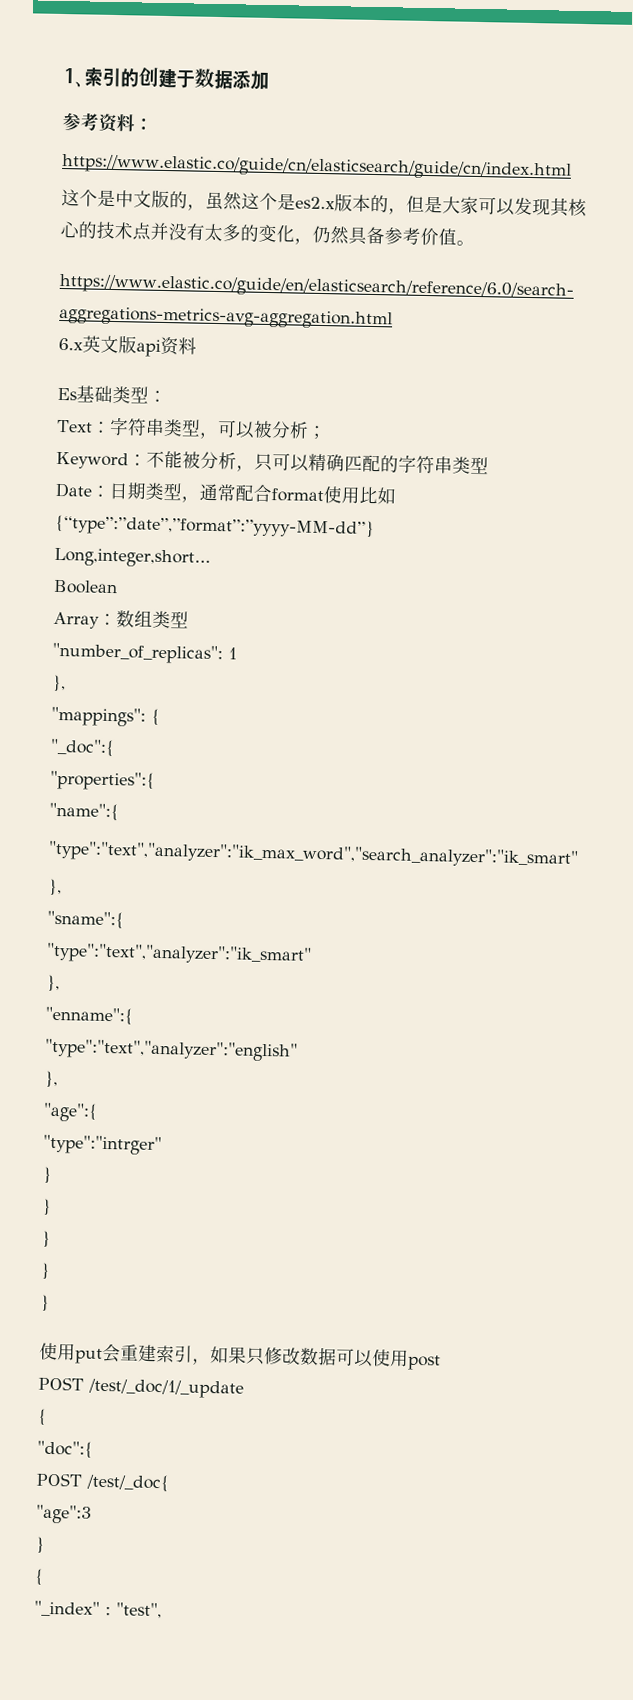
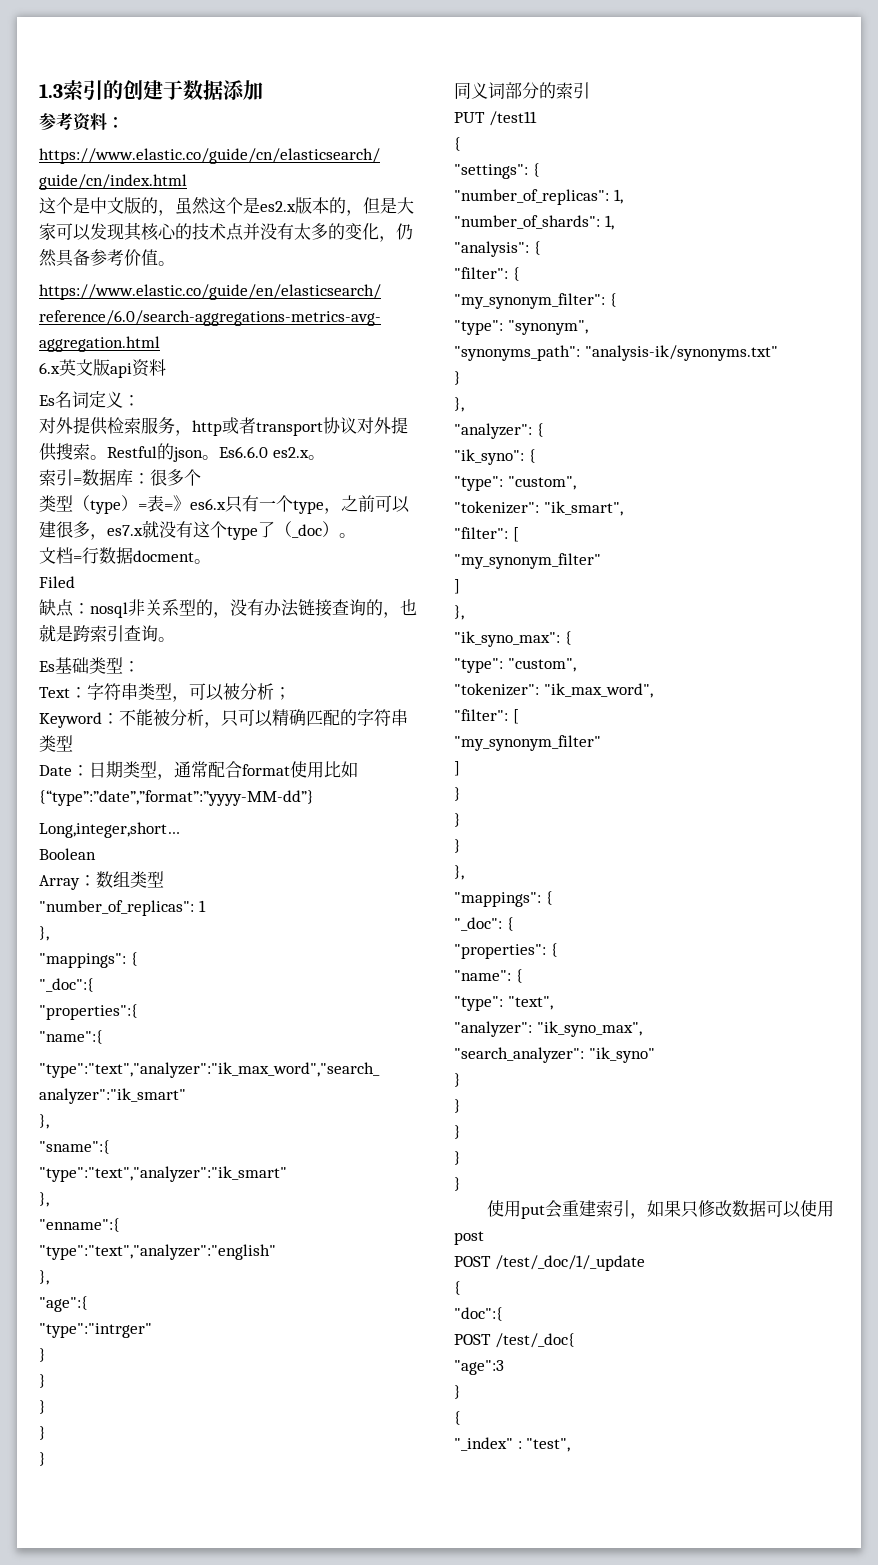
[63,68,85,88] 1、 -> [39,84,63,98] 1.3
(197, 346) none -> [39,391,140,408] [39,417,408,436] [39,443,325,462] [39,469,201,486] [39,495,410,514] [39,520,356,540] [39,547,211,564] [39,576,75,588] [39,599,417,618] [39,624,175,642] // Es名词定义： // 对外提供检索服务，http或者transport协议对外提供搜索。Restful的json。Es6.6.0 es2.x。 // 索引=数据库：很多个 // 类型（type）=表=》es6.x只有一个type，之前可以建很多，es7.x就没有这个type了（_doc）。 // 文档=行数据docment。 // Filed // 缺点：nosql非关系型的，没有办法链接查询的，也就是跨索引查询。
(50, 1303) none -> [454,82,590,99] [454,111,537,126] [454,137,461,151] [454,163,540,179] [454,189,623,205] [454,215,614,230] [454,241,541,257] [454,267,520,281] [454,293,617,309] [454,320,588,335] [454,345,778,361] [454,371,461,385] [454,397,464,412] [454,423,544,439] [454,449,536,465] [454,476,576,491] [454,501,623,516] [454,527,519,542] [454,553,601,569] [454,579,460,594] [454,605,464,620] [454,631,572,647] [454,658,576,673] [454,683,653,698] [454,709,519,724] [454,735,601,751] [454,761,460,776] [454,787,461,801] [454,813,461,827] [454,839,461,853] [454,865,464,880] [454,891,553,907] [454,917,514,931] [454,943,558,959] [454,969,523,983] [454,996,553,1011] [454,1021,642,1037] [454,1047,655,1063] [454,1073,461,1087] [454,1099,461,1113] [454,1125,461,1139] [454,1151,461,1165] [454,1177,461,1191] // 同义词部分的索引 // PUT /test11 // { // "settings": { // "number_of_replicas": 1, // "number_of_shards": 1, // "analysis": { // "filter": { // "my_synonym_filter": { // "type": "synonym", // "synonyms_path": "analysis-ik/synonyms.txt" // } // }, // "analyzer": { // "ik_syno": { // "type": "custom", // "tokenizer": "ik_smart", // "filter": [ // "my_synonym_filter" // ] // }, // "ik_syno_max": { // "type": "custom", // "tokenizer": "ik_max_word", // "filter": [ // "my_synonym_filter" // ] // } // } // } // }, // "mappings": { // "_doc": { // "properties": { // "name": { // "type": "text", // "analyzer": "ik_syno_max", // "search_analyzer": "ik_syno" // } // } // } // } // }

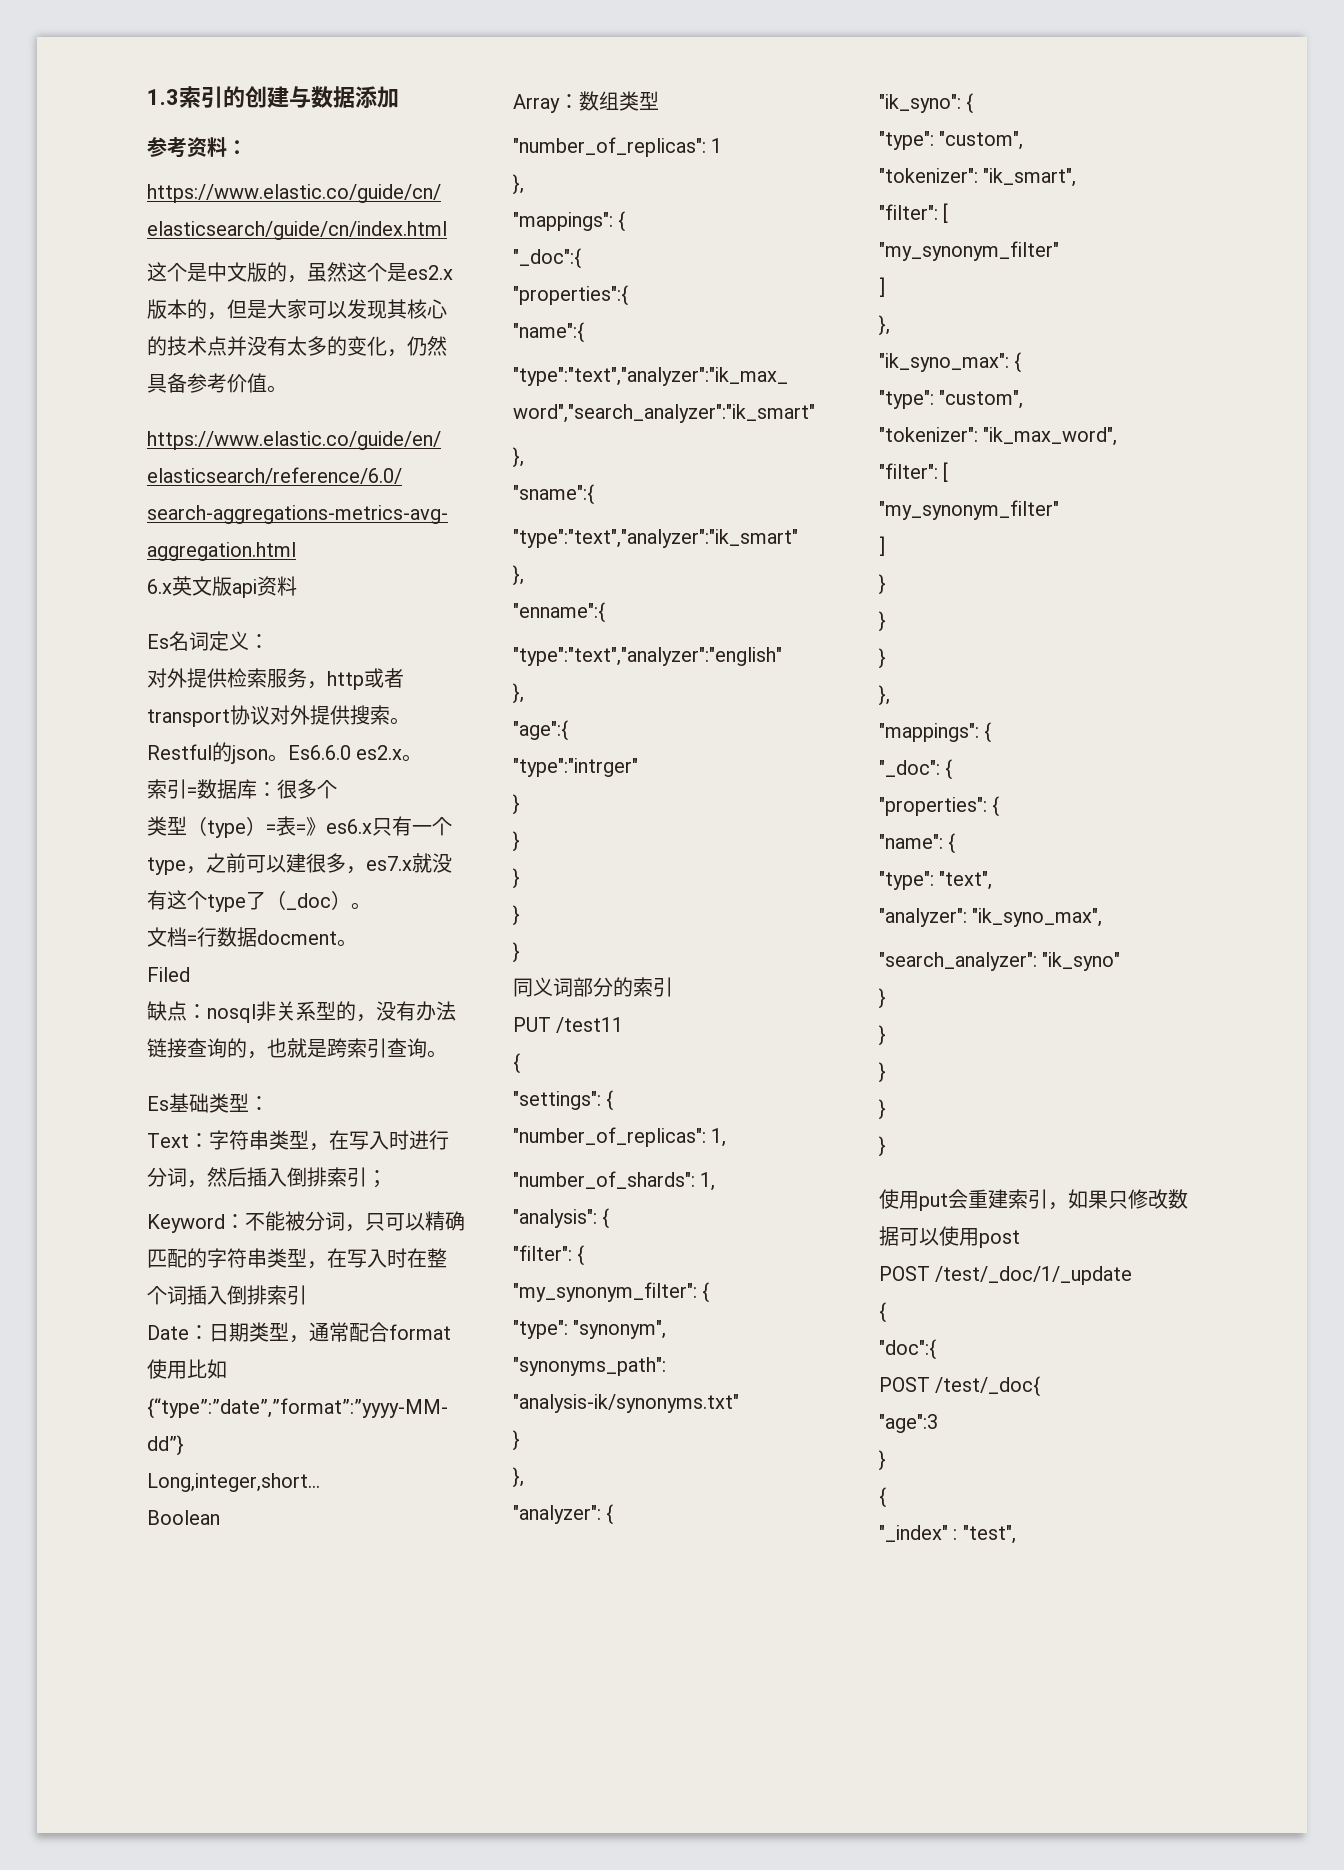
[163,80,183,100] 于 -> [289,86,311,108] 与
[189,683,274,701] 可以被分析 -> [329,1130,449,1150] [147,1167,367,1188] 在写入时进行分词，然后插入倒排索引
[187,709,204,726] 析 -> [325,1212,345,1231] 词
(73, 743) none -> [307,1248,447,1269] [147,1285,307,1305] ，在写入时在整个词插入倒排索引

